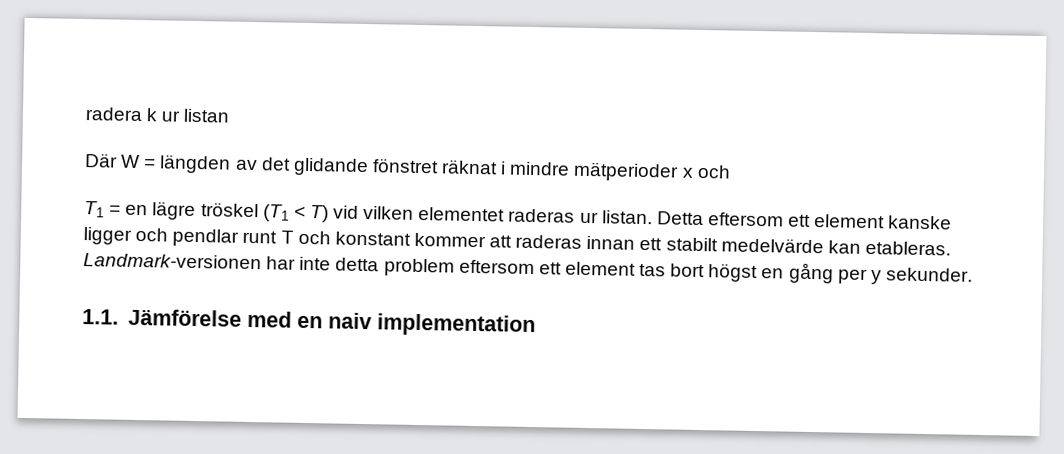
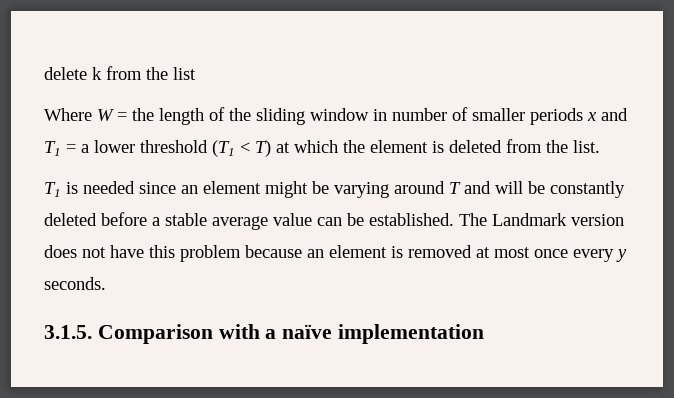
[85,107,231,123] [84,153,731,182] [84,201,953,230] [83,227,951,256] [83,253,973,285] [82,308,372,330] radera k ur listan // Där W = längden av det glidande fönstret räknat i mindre mätperioder x och // T1 = en lägre tröskel (T1 < T) vid vilken elementet raderas ur listan. Detta eftersom ett element kanske ligger och pendlar runt T och konstant kommer att raderas innan ett stabilt medelvärde kan etableras. Landmark-versionen har inte detta problem eftersom ett element tas bort högst en gång per y sekunder. // 1.1. Jämförelse med en naiv -> [44,66,196,80] [44,107,628,125] [44,139,600,157] [44,181,625,198] [44,212,624,230] [44,245,627,262] [44,277,106,290] [44,324,333,344] delete k from the list // Where W = the length of the sliding window in number of smaller periods x and T1 = a lower threshold (T1 < T) at which the element is deleted from the list. // T1 is needed since an element might be varying around T and will be constantly deleted before a stable average value can be established. The Landmark version does not have this problem because an element is removed at most once every y seconds. // 3.1.5. Comparison with a naïve

